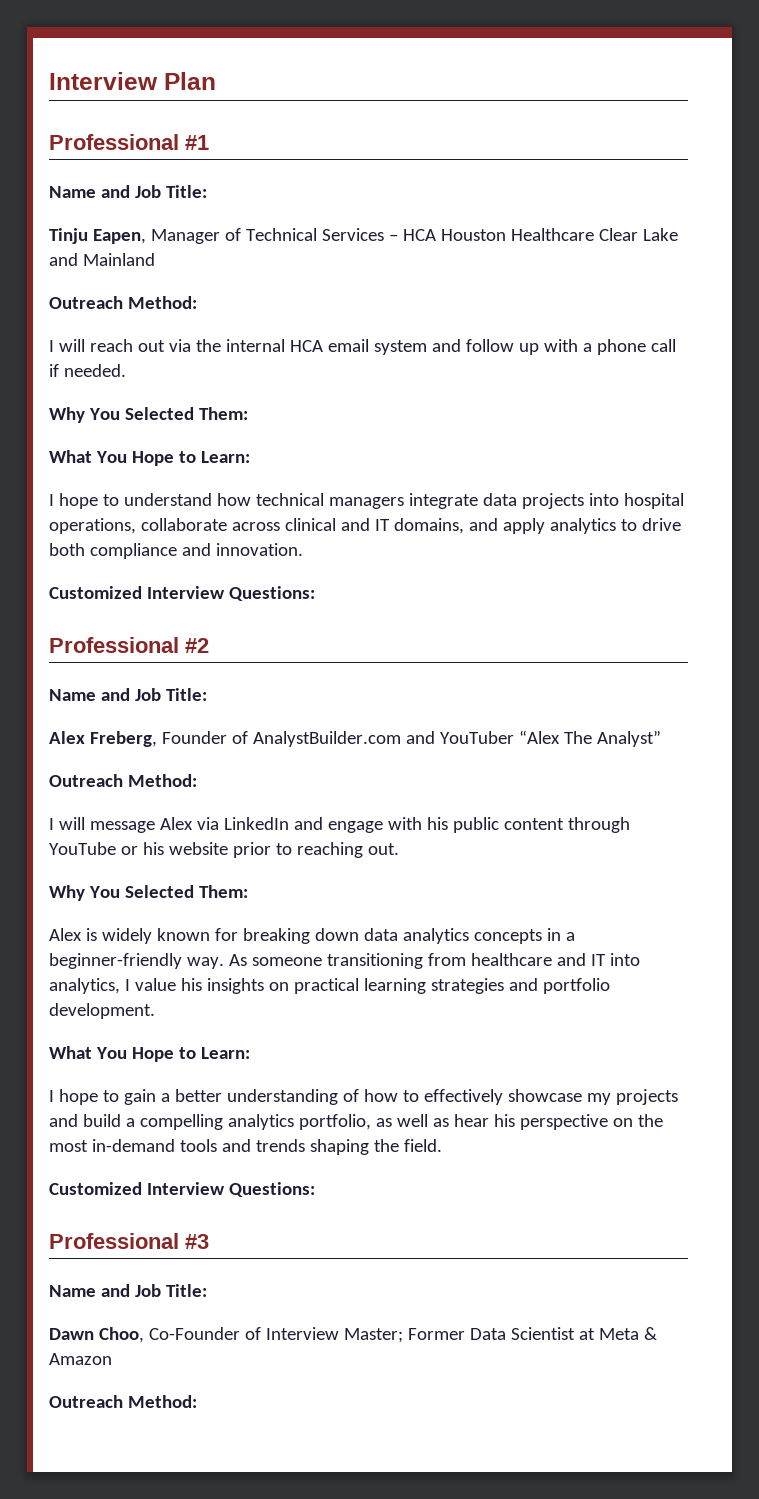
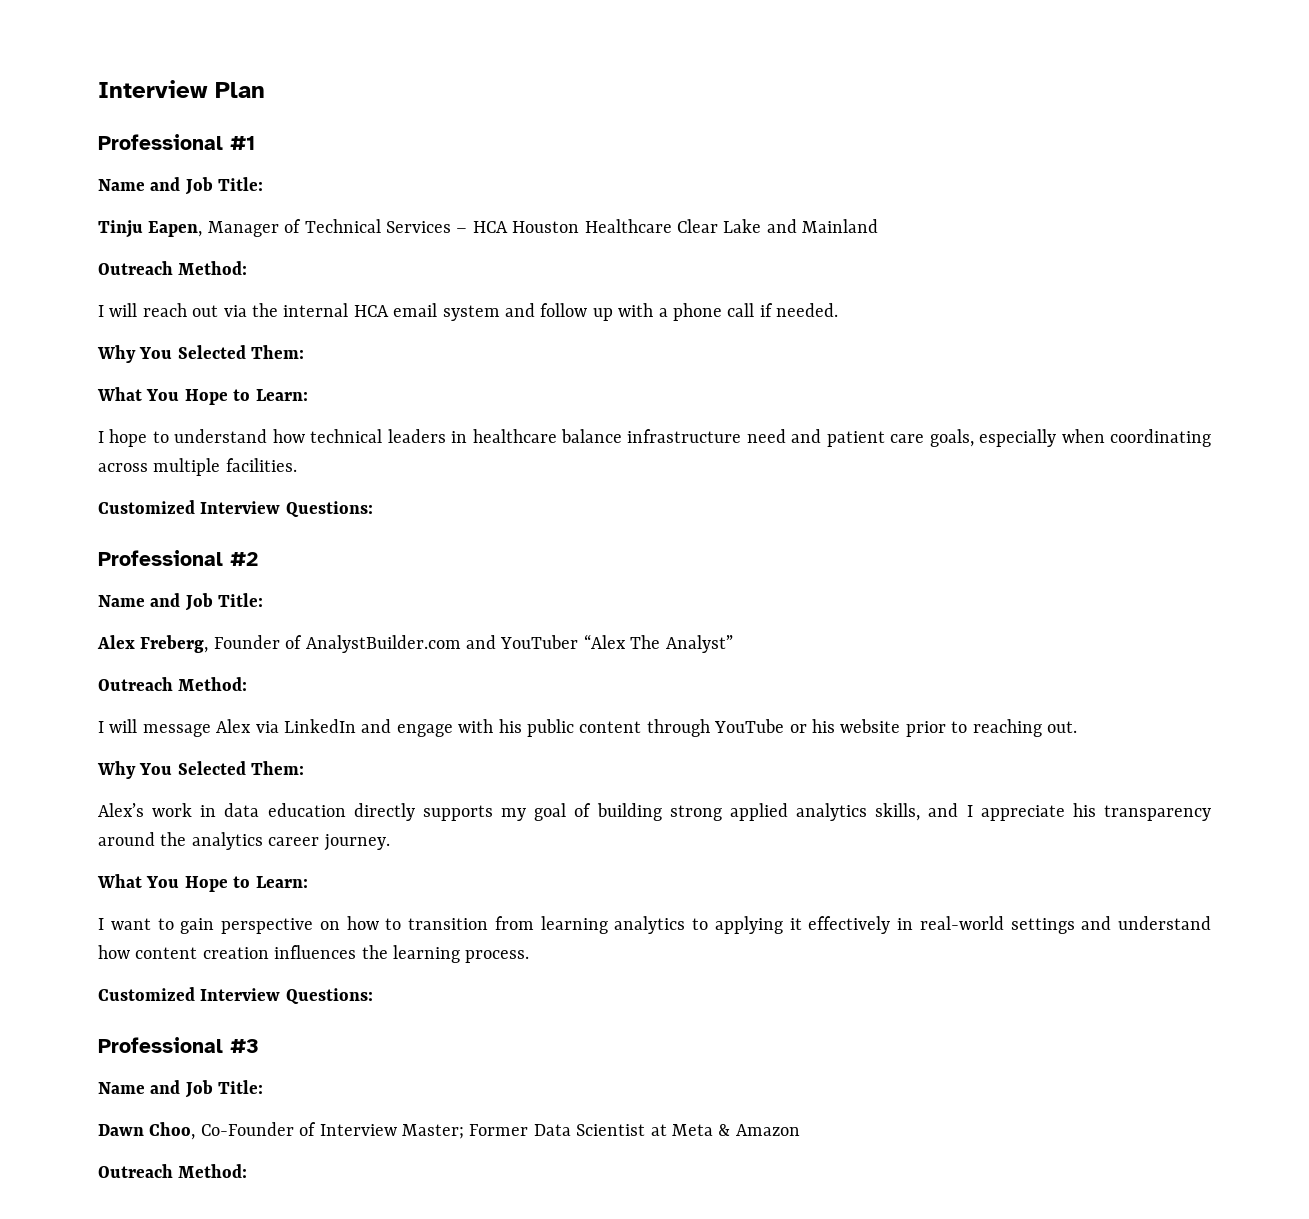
[328,493,684,509] [49,518,681,534] [49,543,303,559] managers integrate data projects into hospital operations, collaborate across clinical and IT domains, and apply analytics to drive both compliance and innovation. -> [387,429,1211,447] [98,458,297,476] leaders in healthcare balance infrastructure need and patient care goals, especially when coordinating across multiple facilities.
[49,928,575,944] [49,953,640,969] [49,978,610,994] [49,1003,155,1019] [49,1046,250,1062] [49,1089,98,1105] Alex is widely known for breaking down data analytics concepts in a beginner-friendly way. As someone transitioning from healthcare and IT into analytics, I value his insights on practical learning strategies and portfolio development. // What You Hope to Learn: // I hope -> [98,803,1211,821] [98,832,390,851] [97,874,308,892] [98,918,151,930] Alex’s work in data education directly supports my goal of building strong applied analytics skills, and I appreciate his transparency around the analytics career journey. // What You Hope to Learn: // I want
[160,1089,678,1105] [49,1114,663,1130] [49,1139,442,1155] a better understanding of how to effectively showcase my projects and build a compelling analytics portfolio, as well as hear his perspective on the most in-demand tools and trends shaping the field. -> [221,916,1211,934] [98,945,530,963] perspective on how to transition from learning analytics to applying it effectively in real-world settings and understand how content creation influences the learning process.

